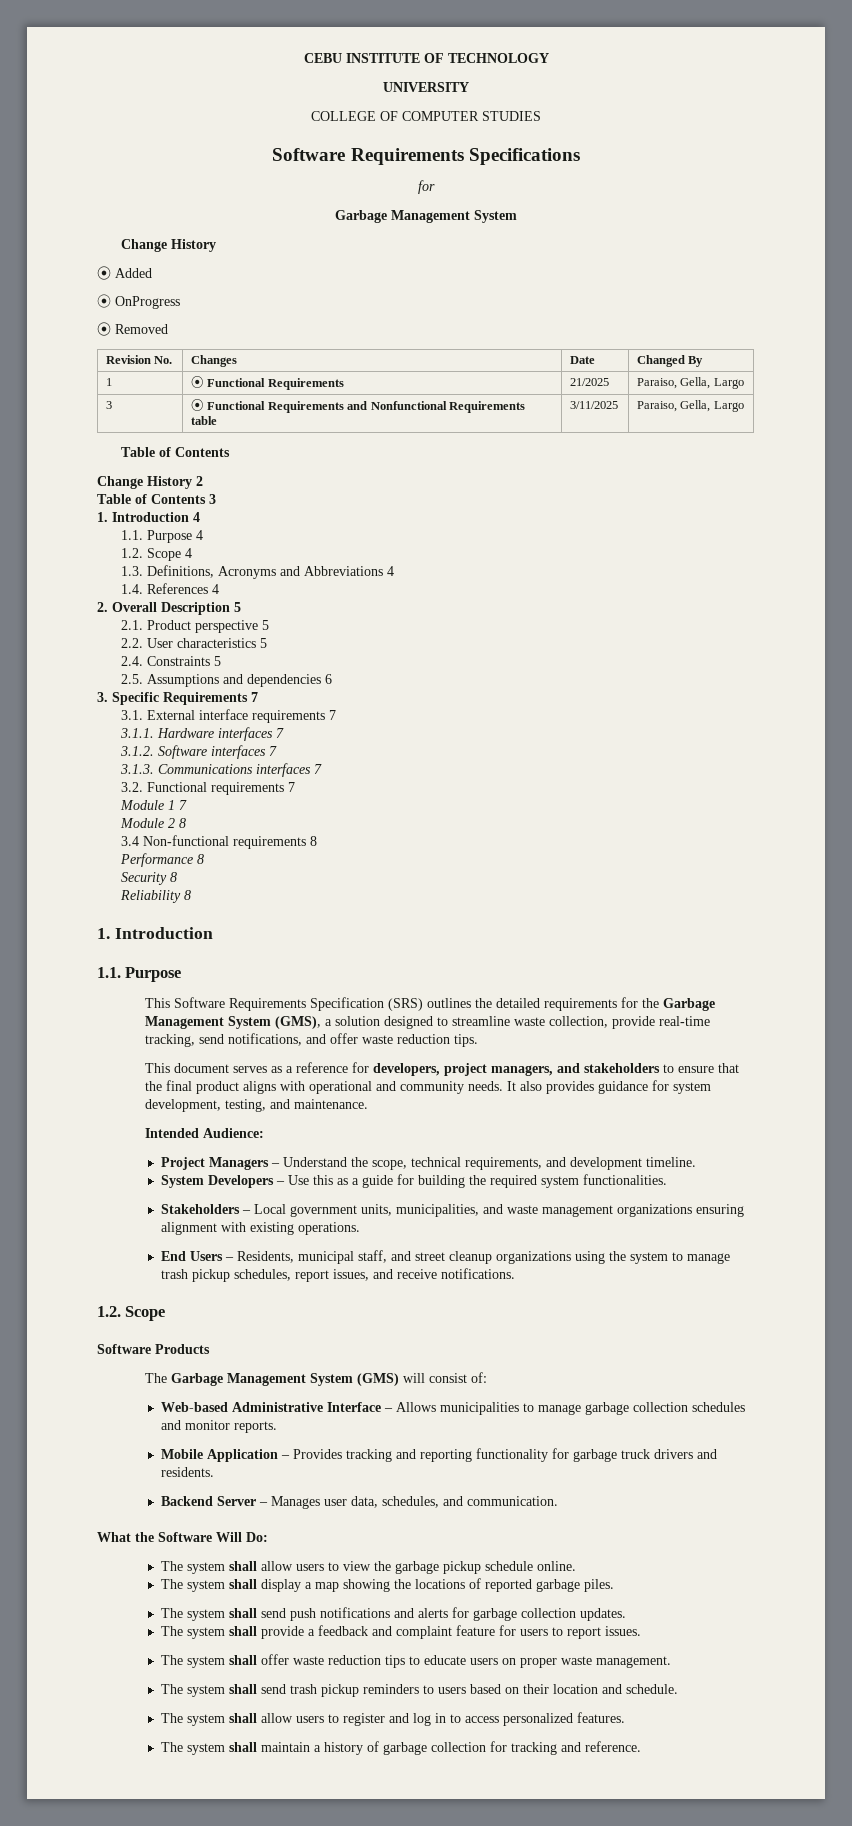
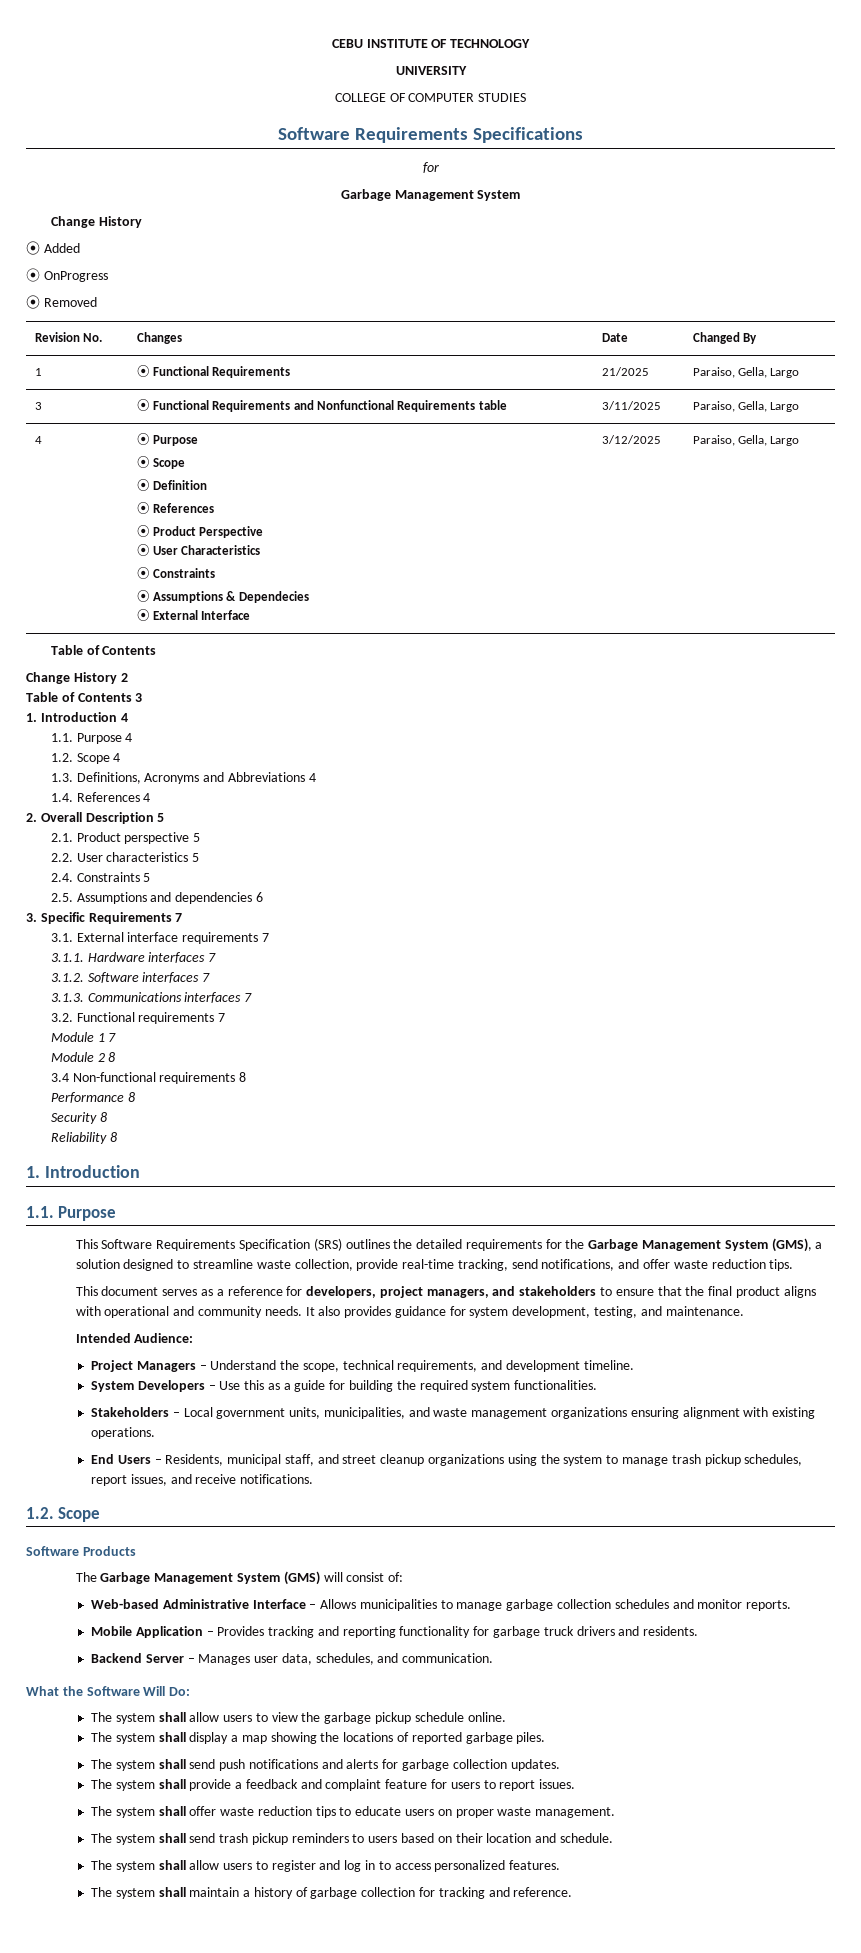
(744, 406) none -> [34,436,42,444] [136,433,198,446] [136,456,185,469] [136,479,207,491] [136,502,214,514] [136,525,264,538] [136,544,261,556] [136,567,215,579] [136,590,309,603] [136,609,251,621] [601,435,661,444] [692,435,800,446] // 4 | ⦿ Purpose // ⦿ Scope // ⦿ Definition // ⦿ References // ⦿ Product Perspective // ⦿ User Characteristics // ⦿ Constraints // ⦿ Assumptions & Dependecies // ⦿ External Interface | 3/12/2025 | Paraiso, Gella, Largo

